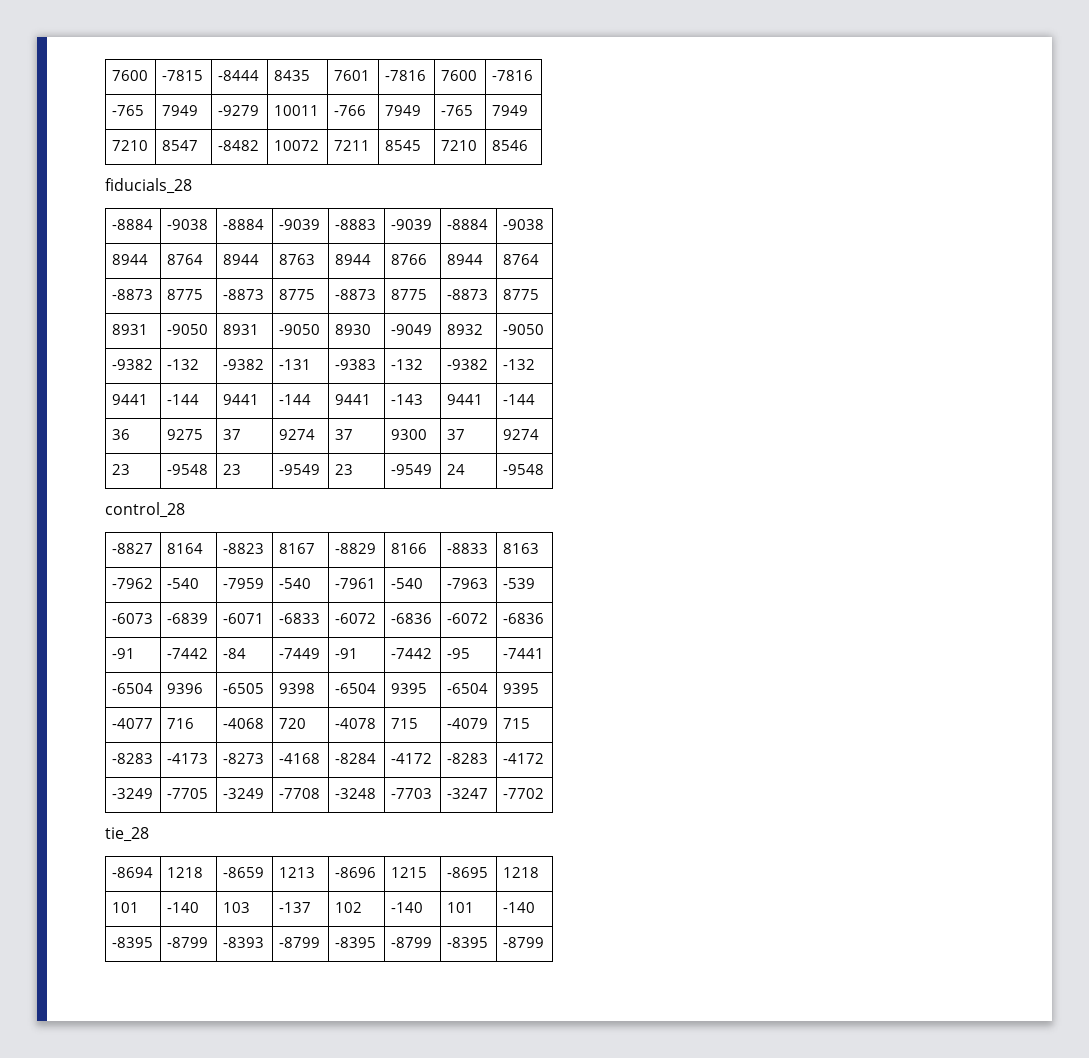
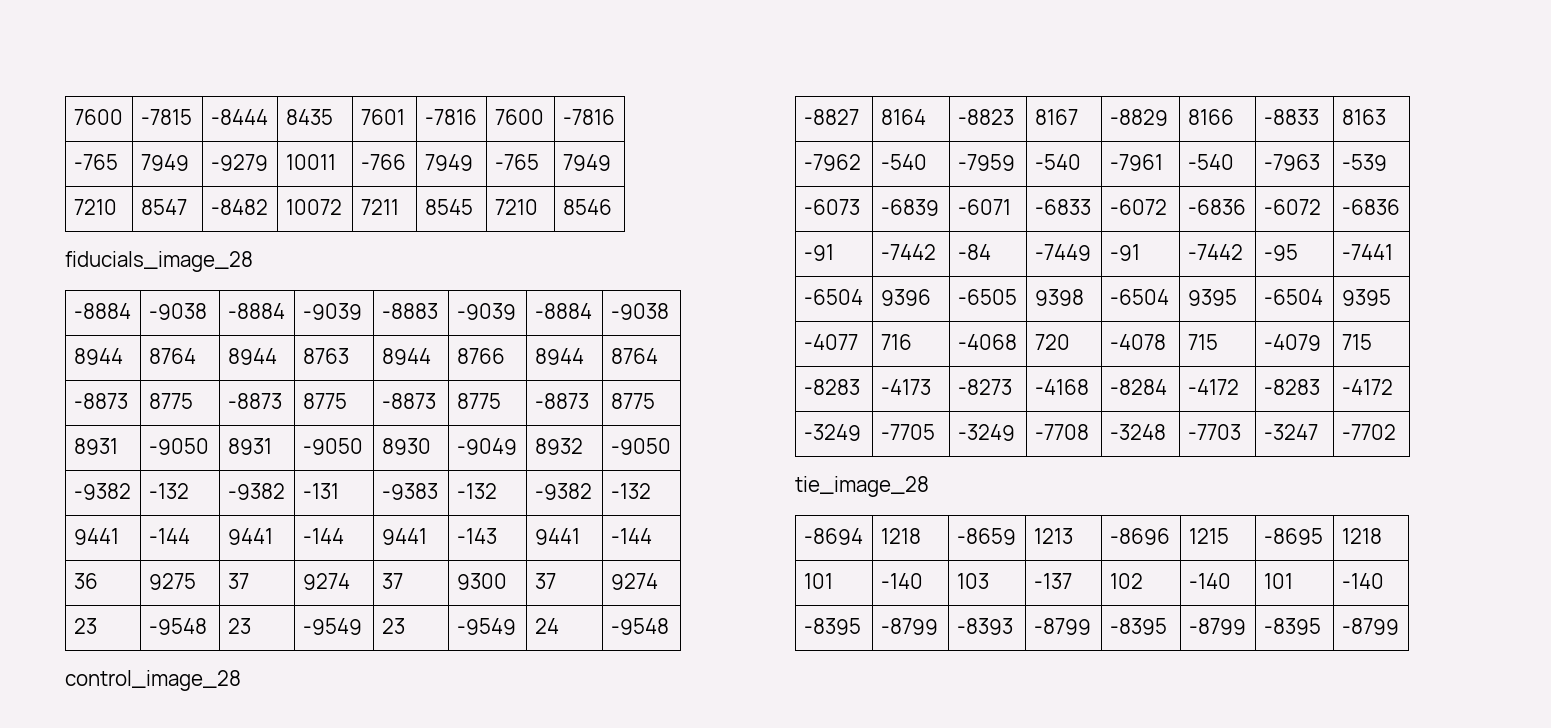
[105,178,192,194] fiducials_28 -> [65,251,253,272] fiducials_image_28
[105,502,185,518] control_28 -> [65,670,241,691] control_image_28
[105,827,149,842] tie_28 -> [795,476,929,497] tie_image_28

